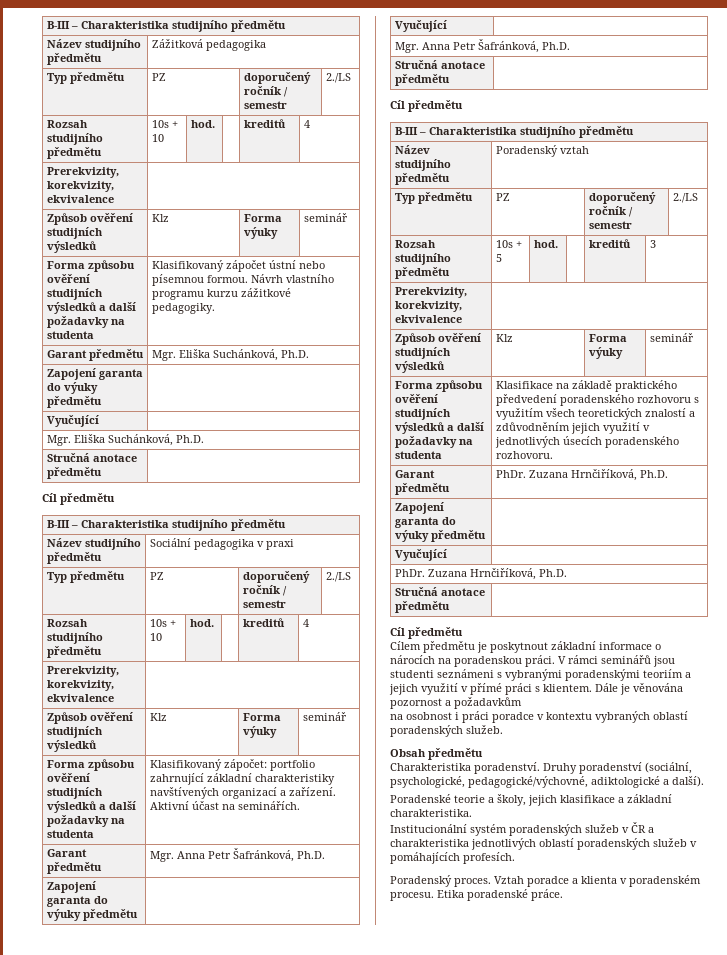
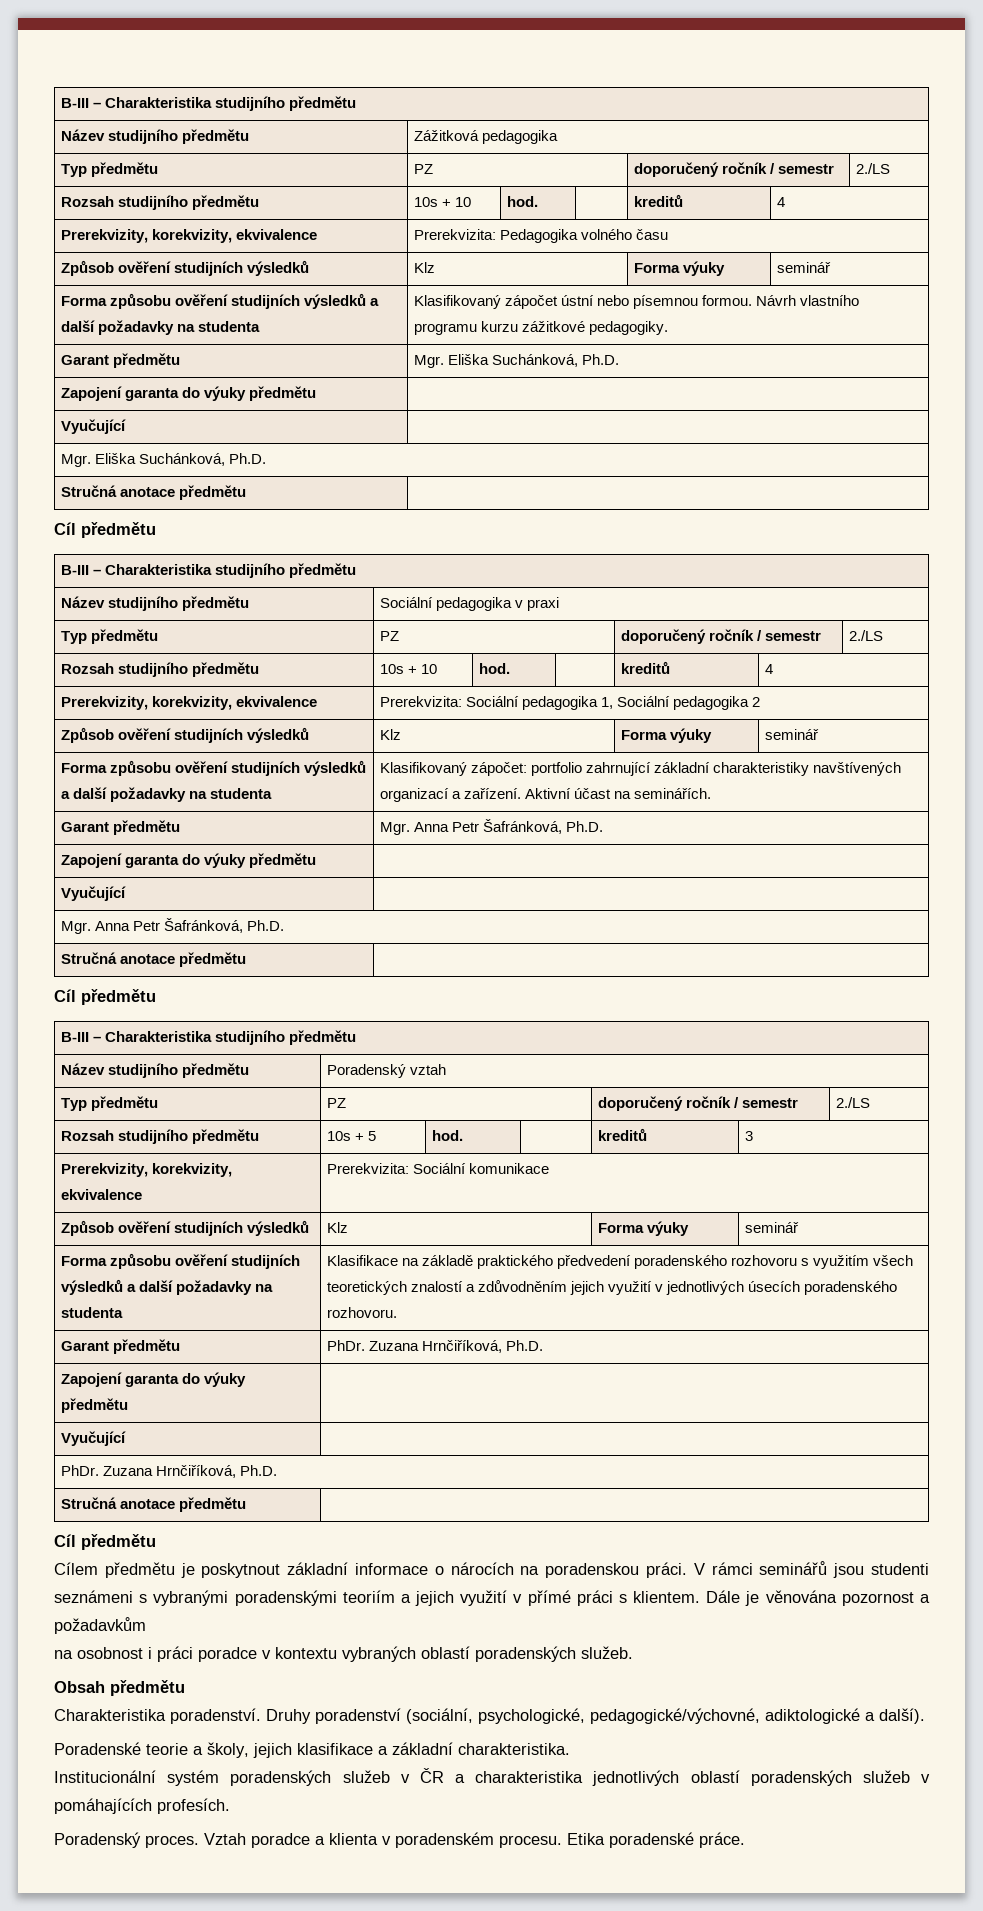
(114, 199) none -> [413,229,669,243] Prerekvizita: Pedagogika volného času
(114, 698) none -> [379,696,761,710] Prerekvizita: Sociální pedagogika 1, Sociální pedagogika 2
(462, 319) none -> [326,1163,550,1174] Prerekvizita: Sociální komunikace

